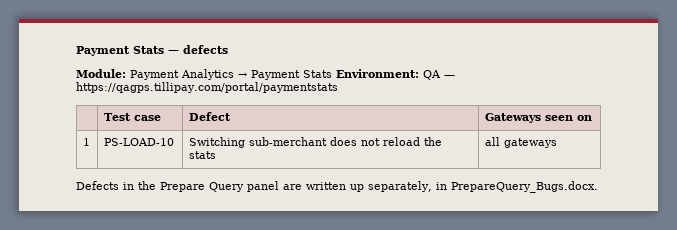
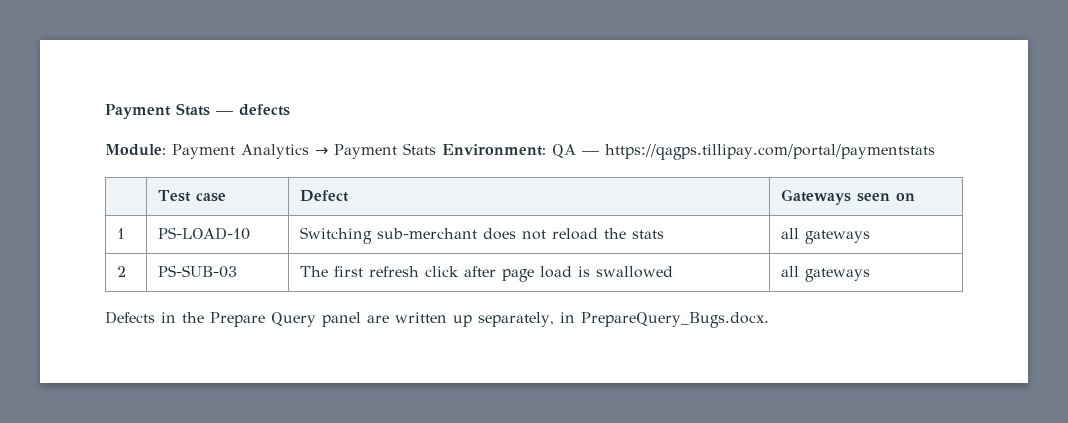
(557, 143) none -> [116,266,126,277] [157,265,237,278] [299,266,673,282] [780,266,870,282] // 2 | PS-SUB-03 | The first refresh click after page load is swallowed | all gateways

